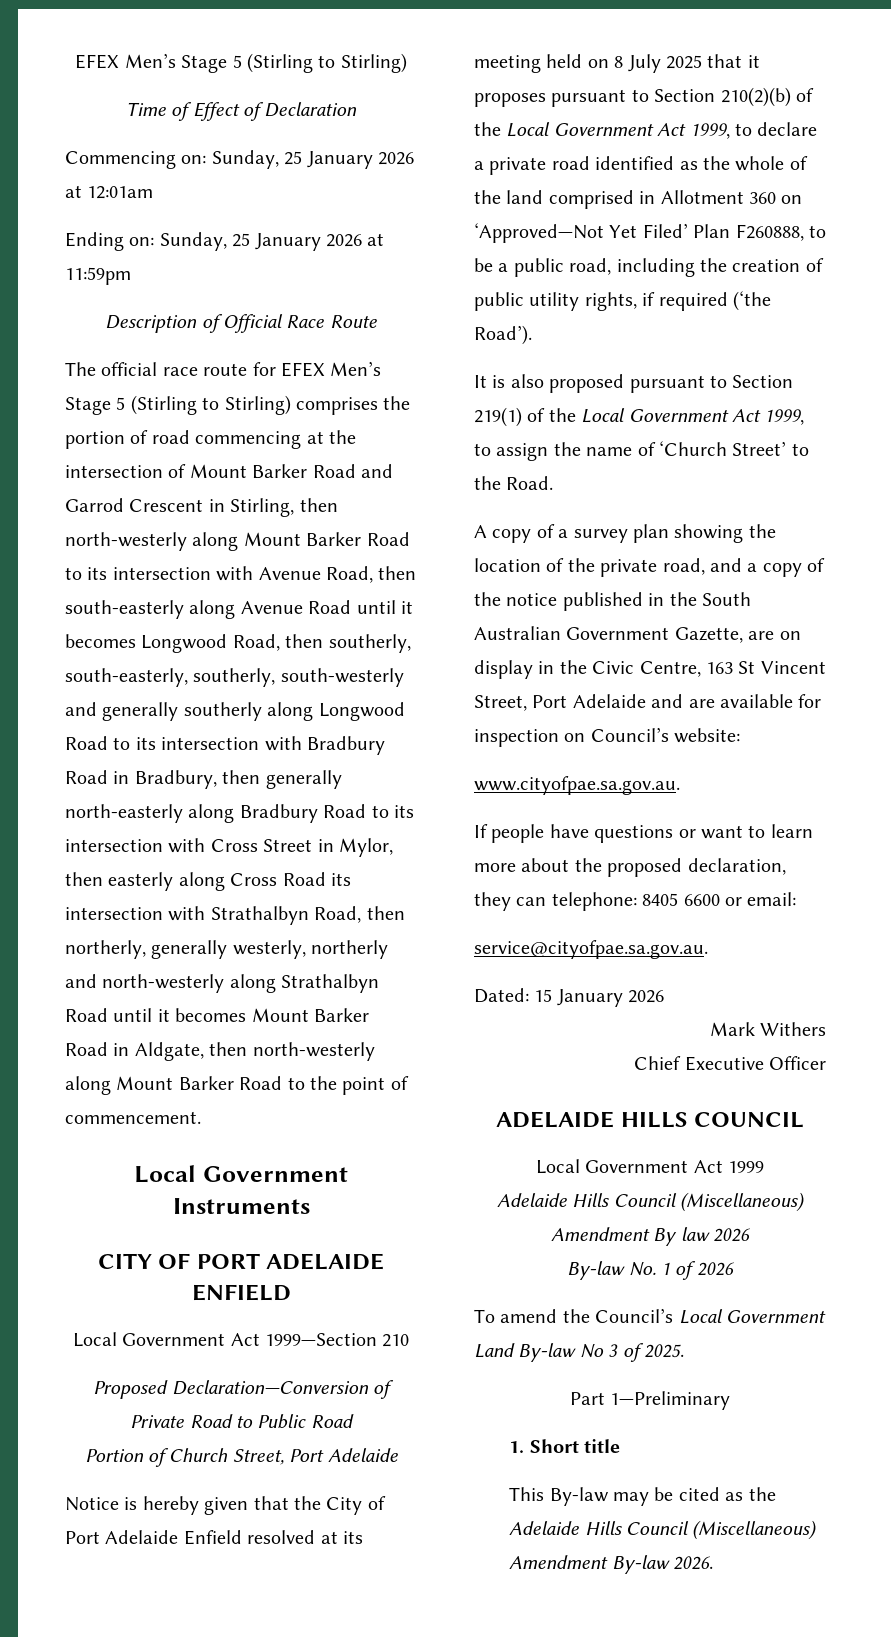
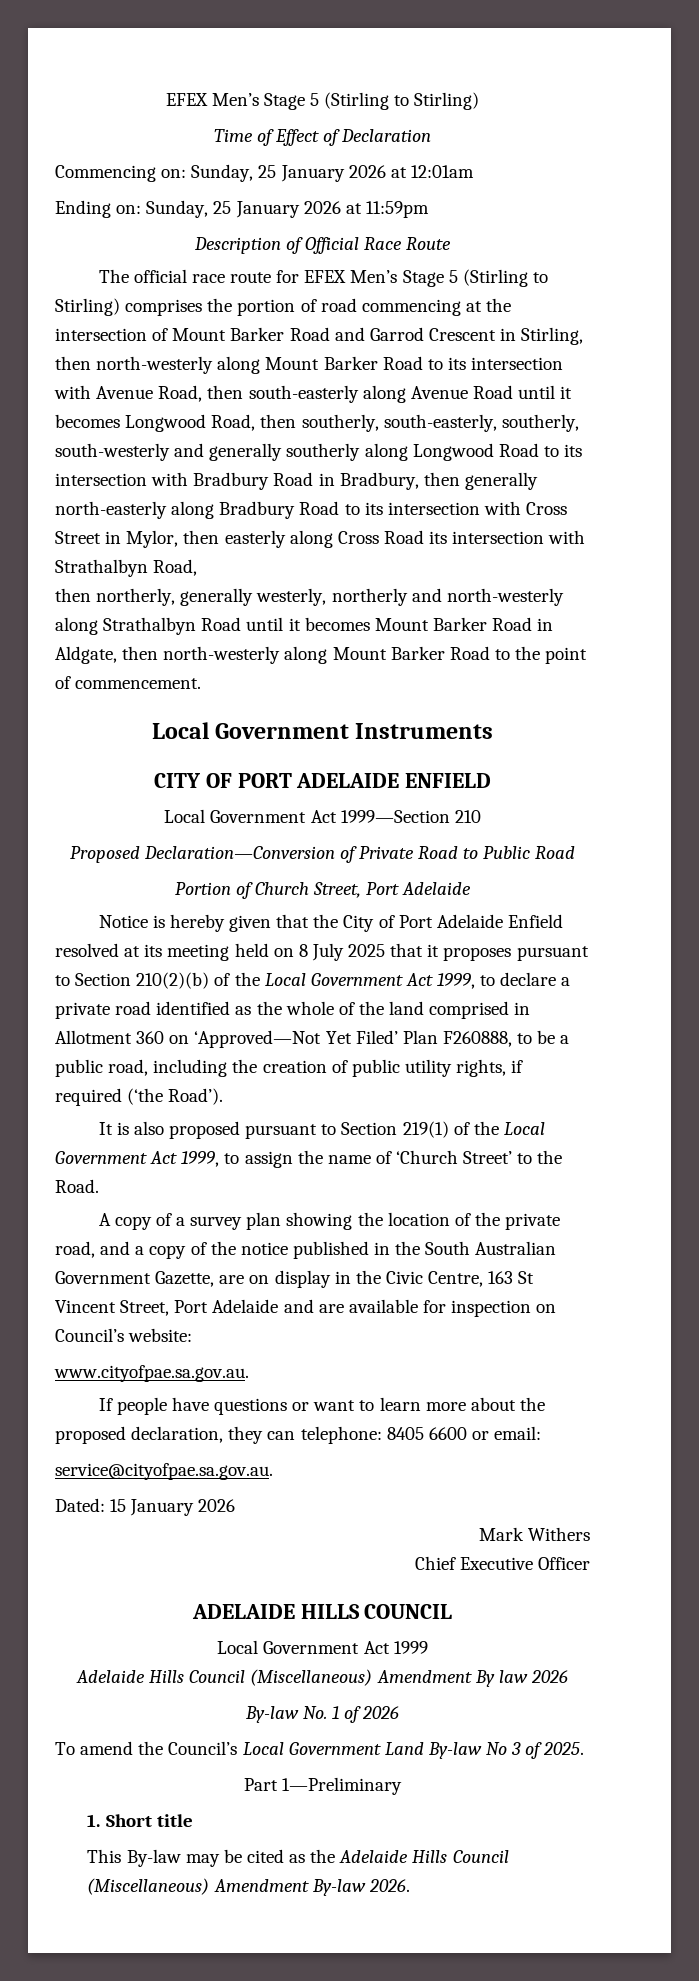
(362, 914) none -> (198, 567) //

